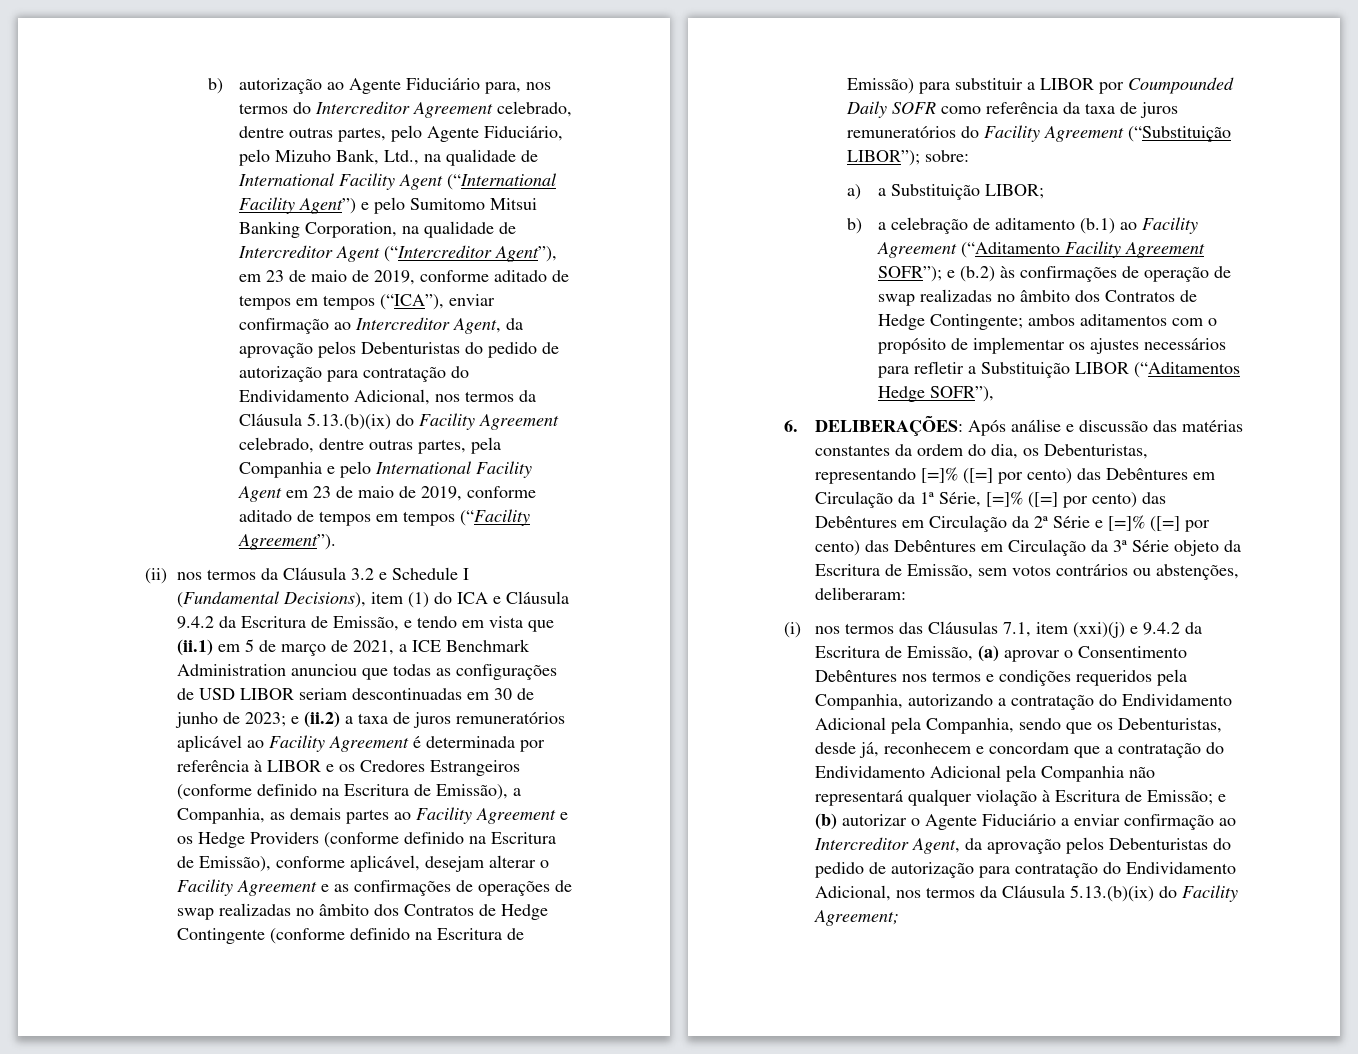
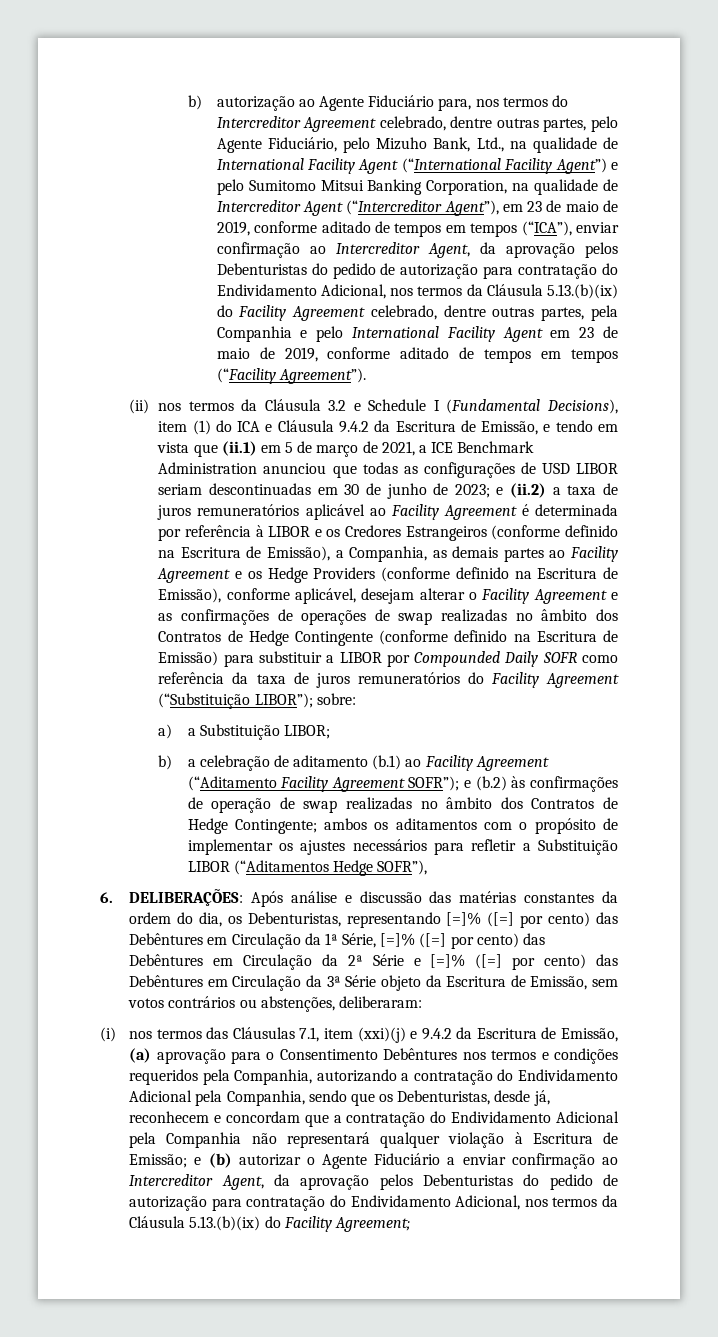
[1127,77,1234,94] Coumpounded -> [414,651,501,667] Compounded
(1075, 320) none -> [374,822,389,830] os
[1004,650,1061,662] aprovar -> [156,1049,262,1064] aprovação para

